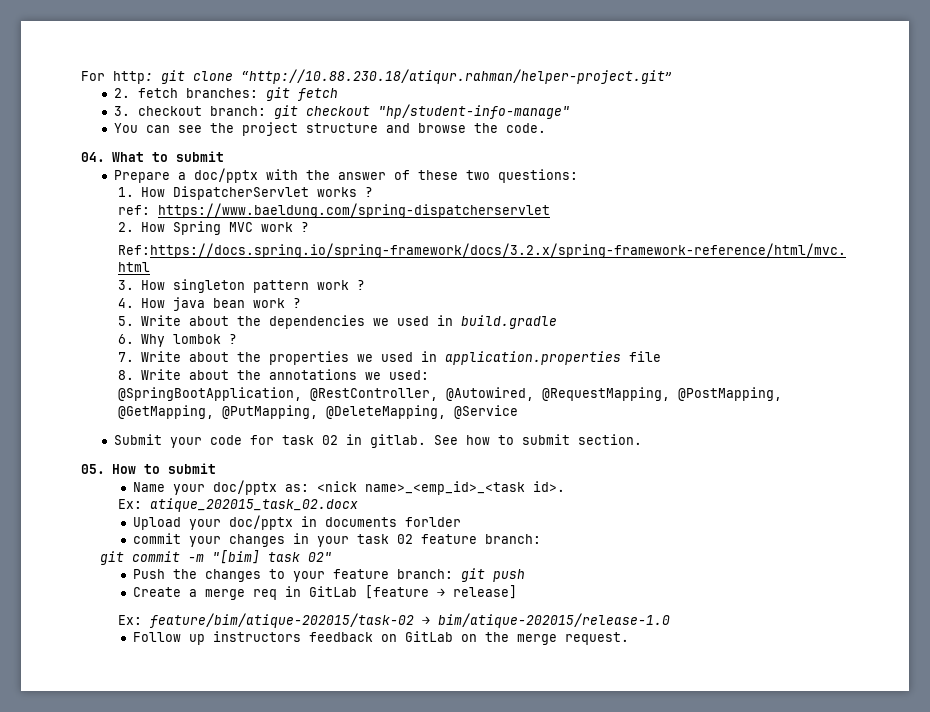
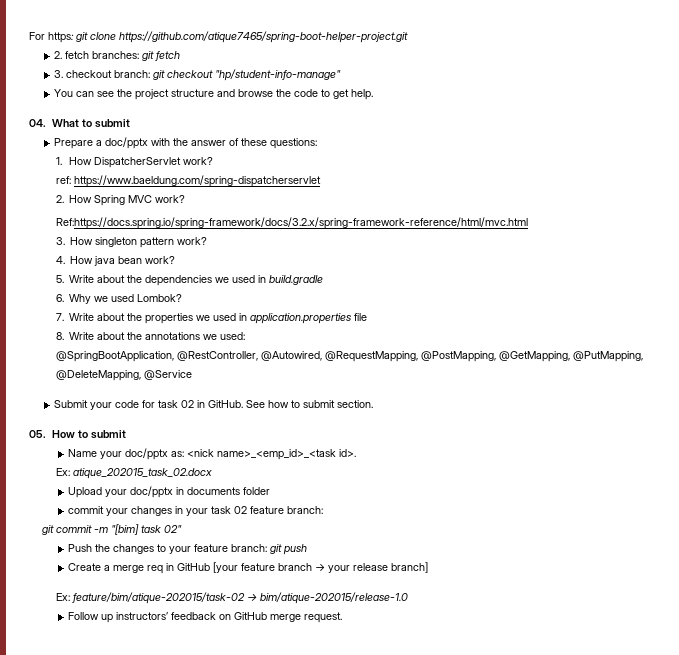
[113,71,153,84] http: -> [48,32,74,43] https:
[241,69,673,84] “http://10.88.230.18/atiqur.rahman/helper-project.git” -> [119,31,408,43] https://github.com/atique7465/spring-boot-helper-project.git
[505,123,546,133] code. -> [294,89,374,100] code to get help.
[465,170,490,180] two -> (268, 142) none
[316,187,373,197] works ? -> [182,157,213,165] work?
[260,222,309,232] work ? -> [155,195,186,203] work?
[316,280,365,290] work ? -> [177,237,208,245] work?
[252,298,301,308] work ? -> [145,256,176,264] work?
[172,334,237,344] lombok ? -> [94,294,183,302] we used Lombok?
[369,434,426,448] gitlab. -> [208,400,244,408] GitHub.
[404,517,461,527] forlder -> [242,487,270,495] folder
[308,585,517,599] GitLab [feature → release] -> [176,562,428,573] GitHub [your feature branch → your release branch]
[212,631,301,642] instructors -> [115,612,168,620] instructors’
[404,631,509,642] GitLab on the -> [233,612,267,620] GitHub

